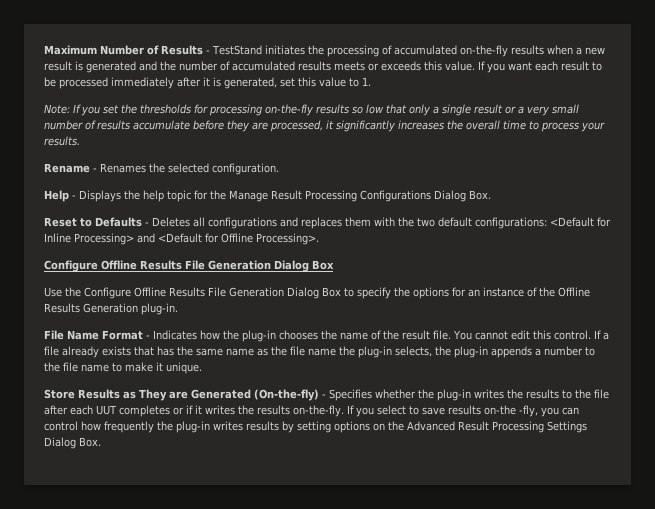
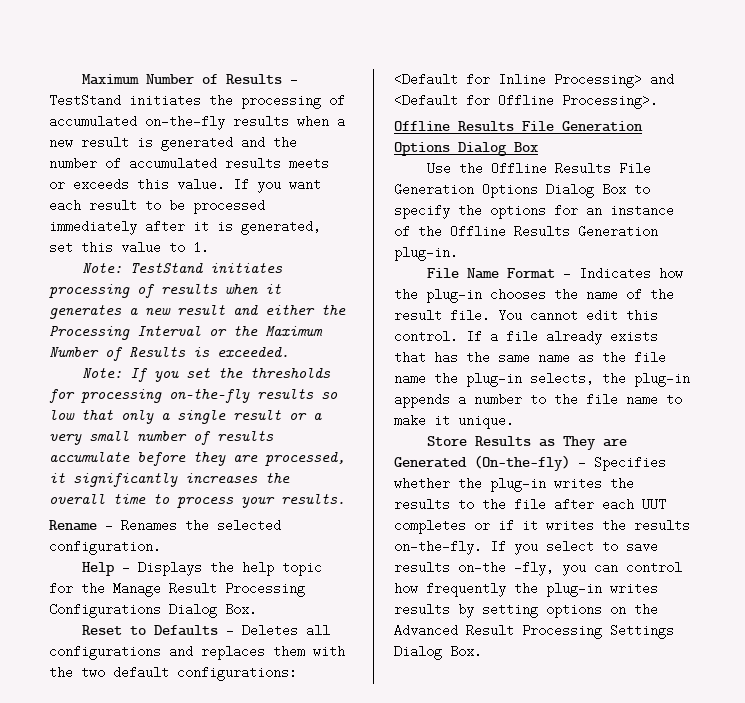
(371, 81) none -> [82,263,284,273] [49,284,281,298] [49,305,346,319] [49,326,323,340] [49,347,289,361] // Note: TestStand initiates processing of results when it generates a new result and either the Processing Interval or the Maximum Number of Results is exceeded.
[44,260,271,272] Configure Offline Results File Generation -> [394,121,643,132] [394,142,450,156] Offline Results File Generation Options
[84,287,284,299] Configure Offline Results File Generation -> [491,162,652,175] [394,183,538,198] Offline Results File Generation Options

